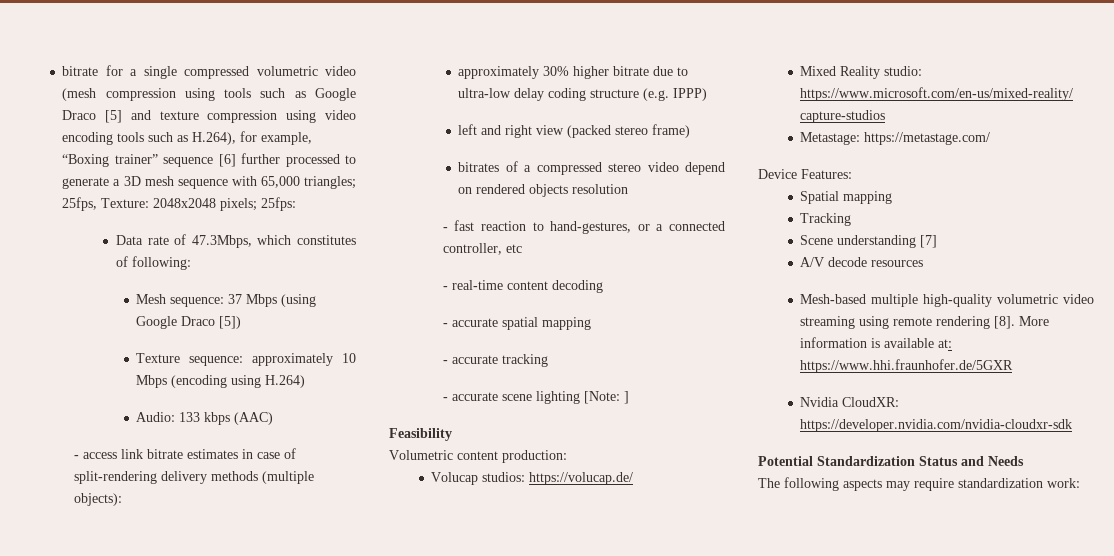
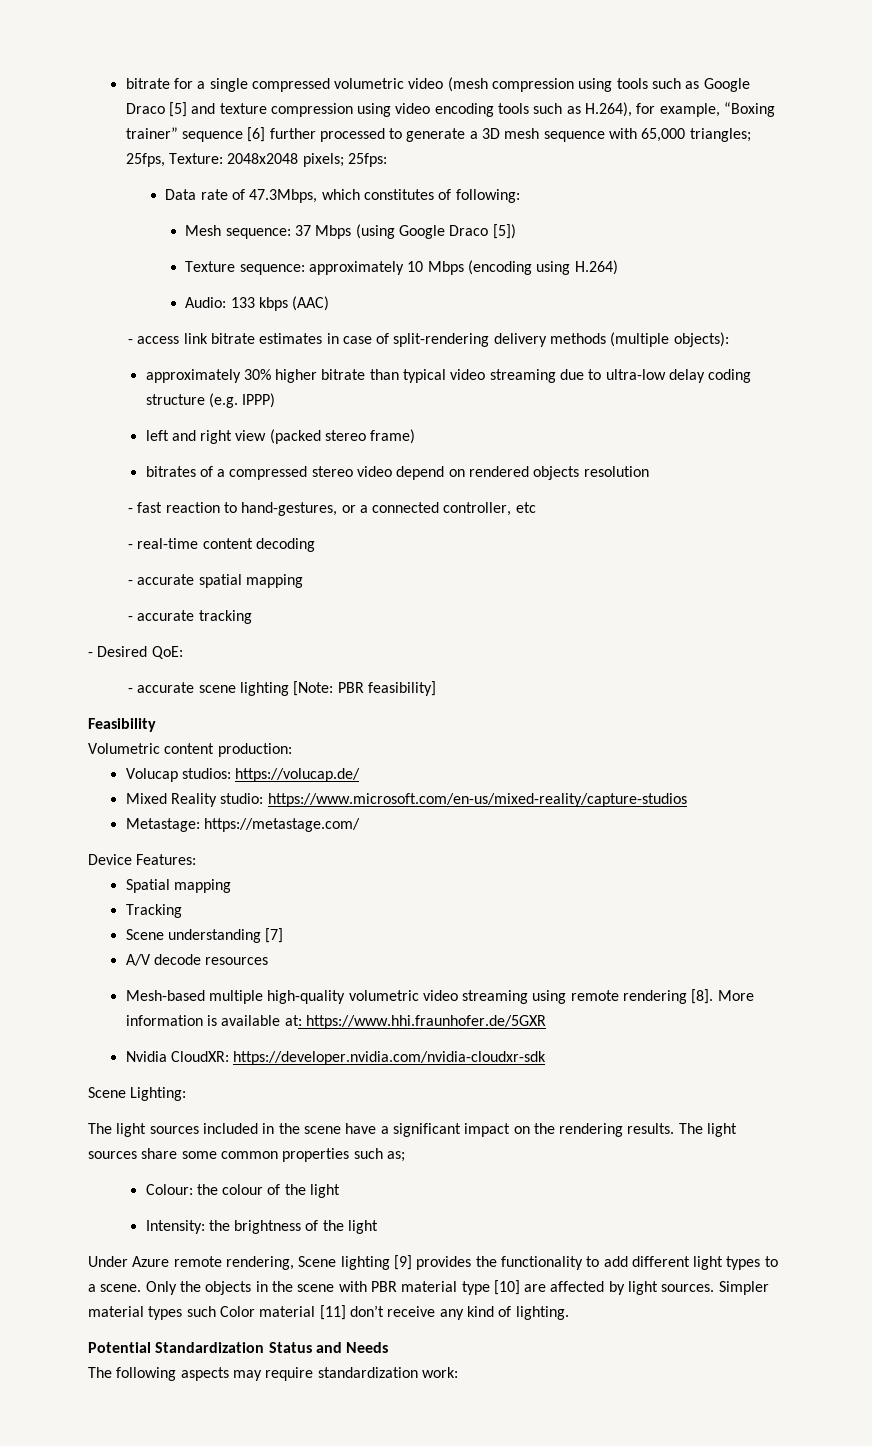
(650, 71) none -> [369,369,556,383] than typical video streaming
(548, 360) none -> [88,646,183,659] // - Desired QoE:
[623,391,629,404] ] -> [337,681,436,696] PBR feasibility]
(1073, 425) none -> [88,1087,187,1101] [88,1123,738,1137] [88,1148,405,1162] [145,1184,341,1198] [145,1220,379,1234] [88,1255,778,1270] [88,1280,769,1295] [88,1305,569,1320] // Scene Lighting: // The light sources included in the scene have a significant impact on the rendering results. The light sources share some common properties such as; // Colour: the colour of the light // Intensity: the brightness of the light // Under Azure remote rendering, Scene lighting [9] provides the functionality to add different light types to a scene. Only the objects in the scene with PBR material type [10] are affected by light sources. Simpler material types such Color material [11] don’t receive any kind of lighting.

